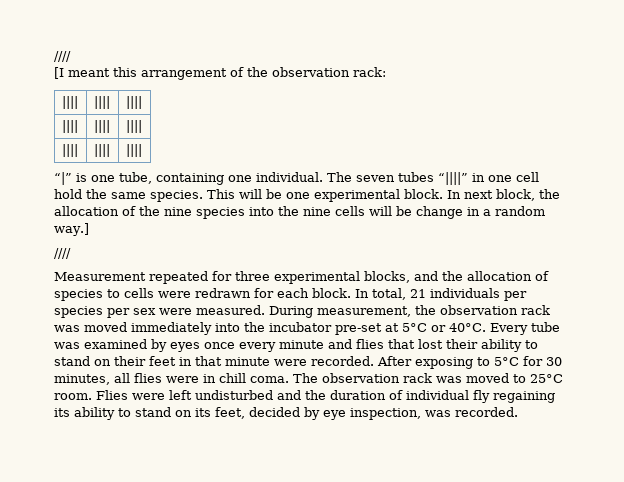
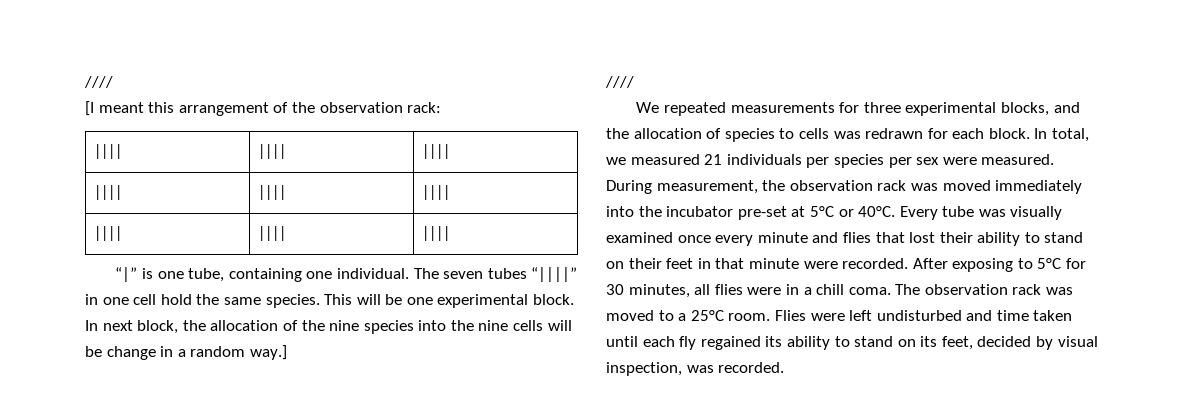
[54,271,208,284] Measurement repeated -> [636,102,835,116] We repeated measurements
[158,291,191,298] were -> [833,131,861,139] was
(406, 294) none -> [606,154,700,165] we measured
[84,339,200,352] examined by eyes -> [1010,206,1063,220] [606,232,673,243] visually examined
(216, 378) none -> [803,287,812,295] a
(526, 378) none -> [678,313,687,321] a
[305,390,555,403] the duration of individual fly regaining -> [996,310,1073,321] [606,336,761,350] time taken until each fly regained
[323,410,346,420] eye -> [1057,336,1098,347] visual

